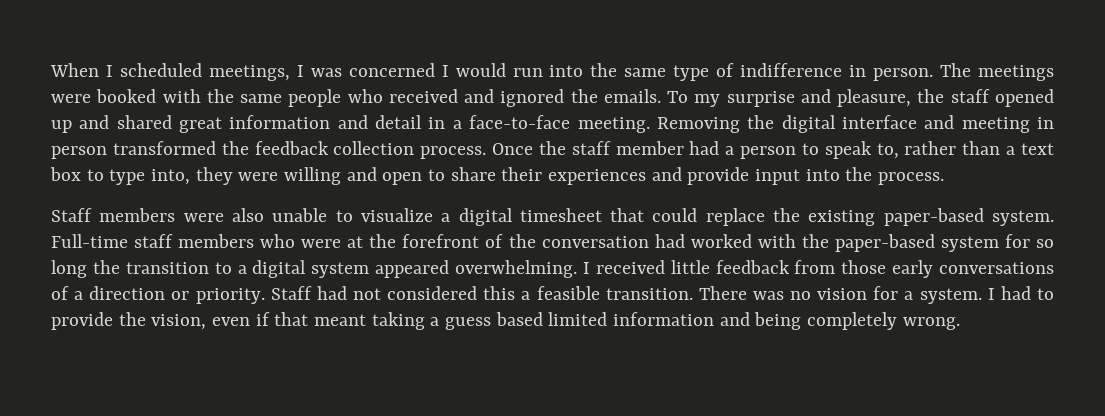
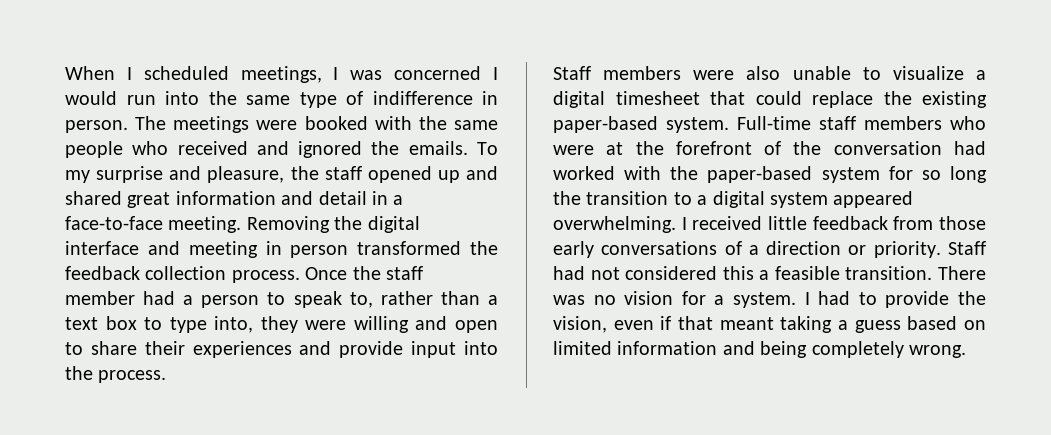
(543, 319) none -> [964,320,986,330] on

